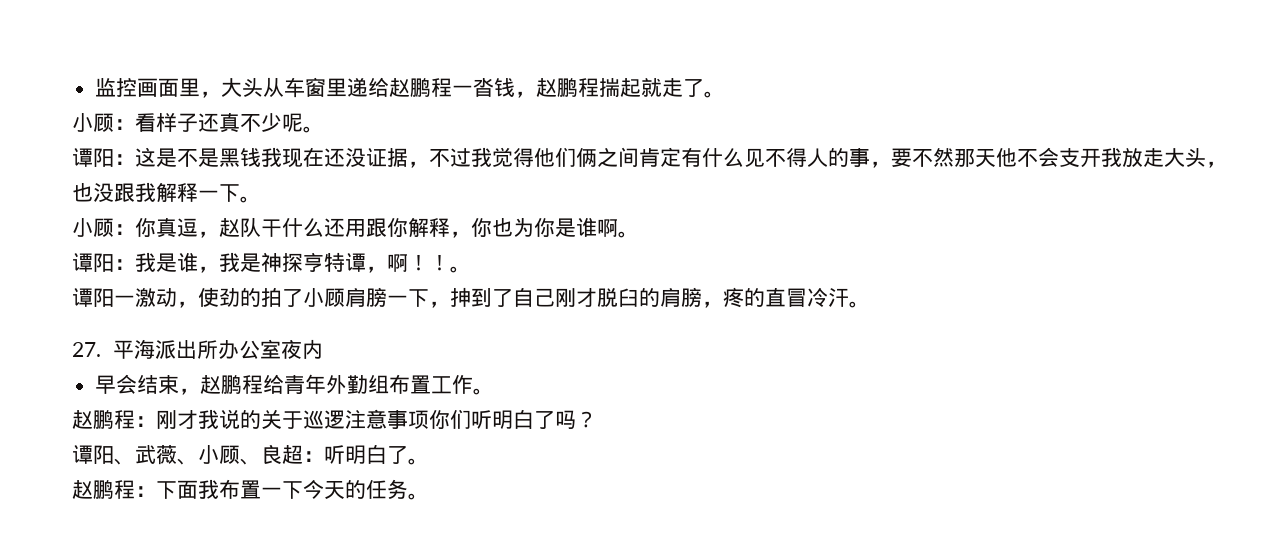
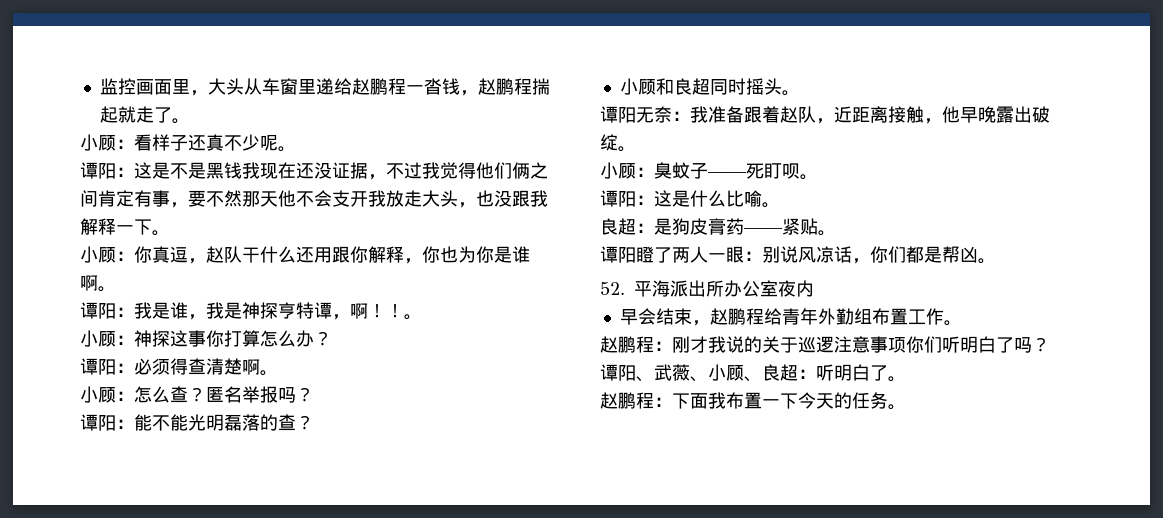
[702,148,849,168] 什么见不得人的 -> (152, 198) none
[72,287,870,308] [72,342,101,357] 谭阳一激动，使劲的拍了小顾肩膀一下，抻到了自己刚才脱臼的肩膀，疼的直冒冷汗。 // 27. -> [80,330,332,347] [80,358,278,376] [80,386,314,403] [80,414,314,431] [619,78,800,96] [600,106,1050,124] [600,134,636,152] [600,162,818,180] [600,190,780,208] [600,218,836,236] [600,246,996,264] [600,282,625,295] 小顾：神探这事你打算怎么办？ // 谭阳：必须得查清楚啊。 // 小顾：怎么查？匿名举报吗？ // 谭阳：能不能光明磊落的查？ // 小顾和良超同时摇头。 // 谭阳无奈：我准备跟着赵队，近距离接触，他早晚露出破绽。 // 小顾：臭蚊子——死盯呗。 // 谭阳：这是什么比喻。 // 良超：是狗皮膏药——紧贴。 // 谭阳瞪了两人一眼：别说风凉话，你们都是帮凶。 // 52.

